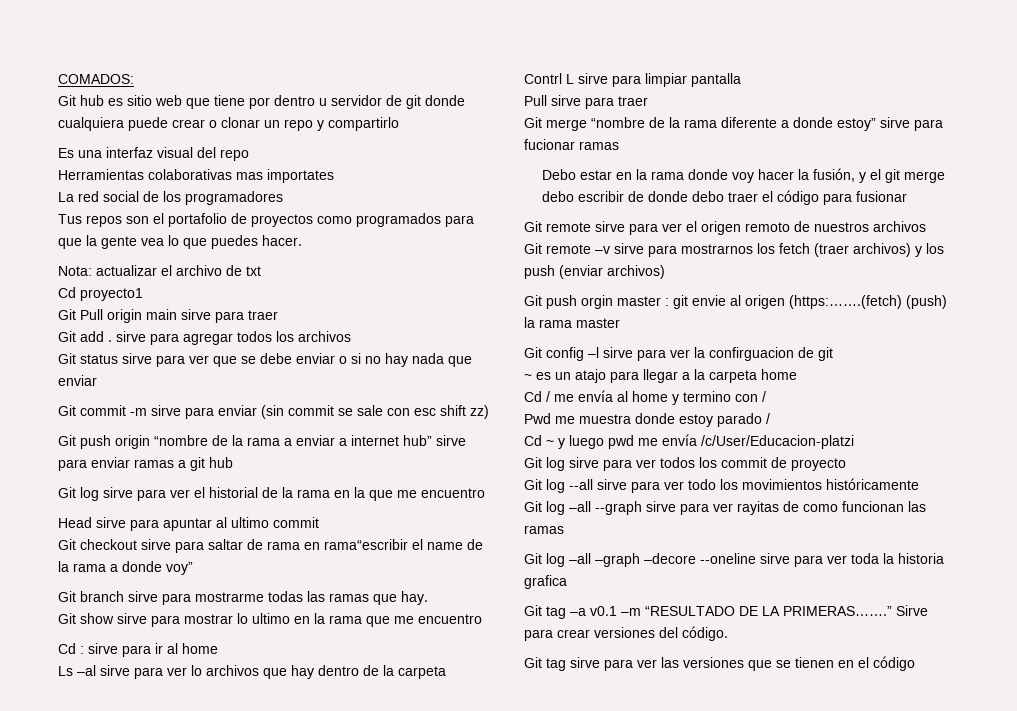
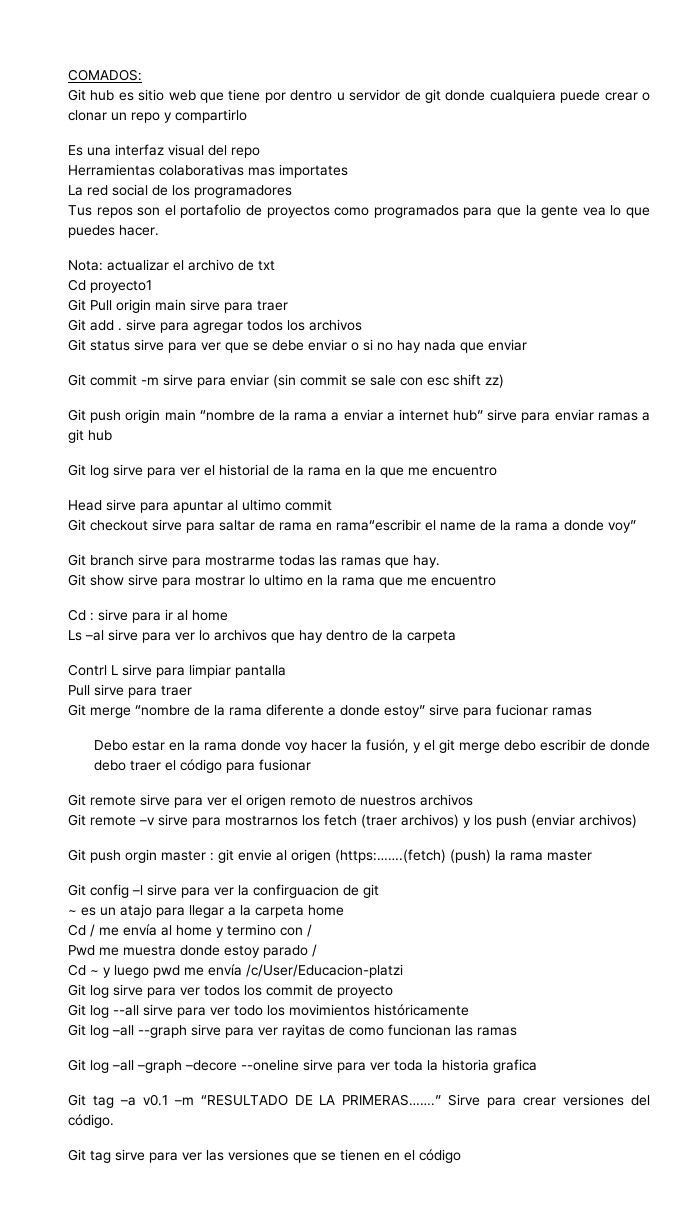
(150, 442) none -> [164,409,196,421] main

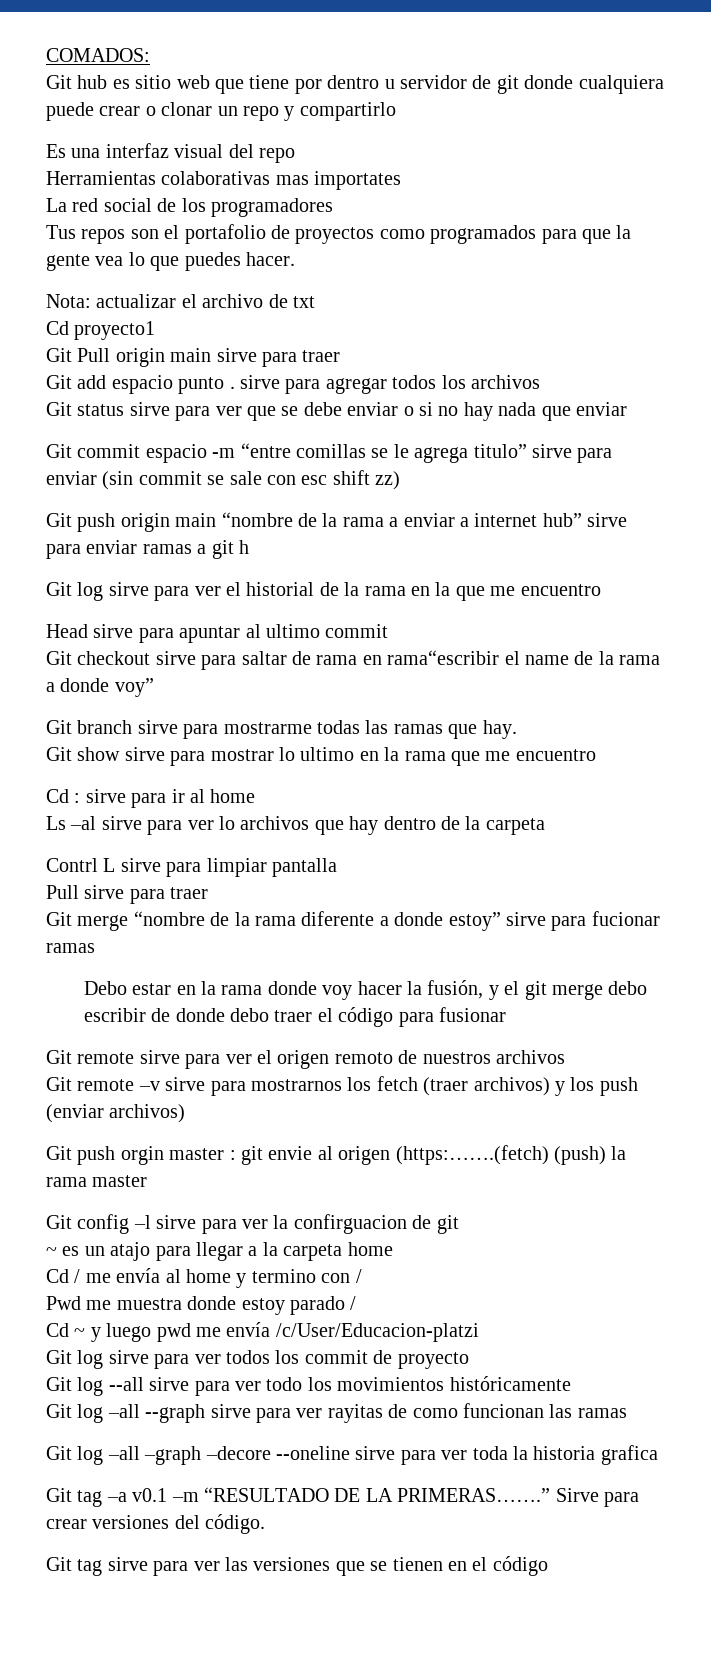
(114, 325) none -> [111,375,225,394] espacio punto
[141,377,159,385] -m -> [145,443,527,463] espacio -m “entre comillas se le agrega titulo”
[88,430,112,441] hub -> [239,540,250,554] h

